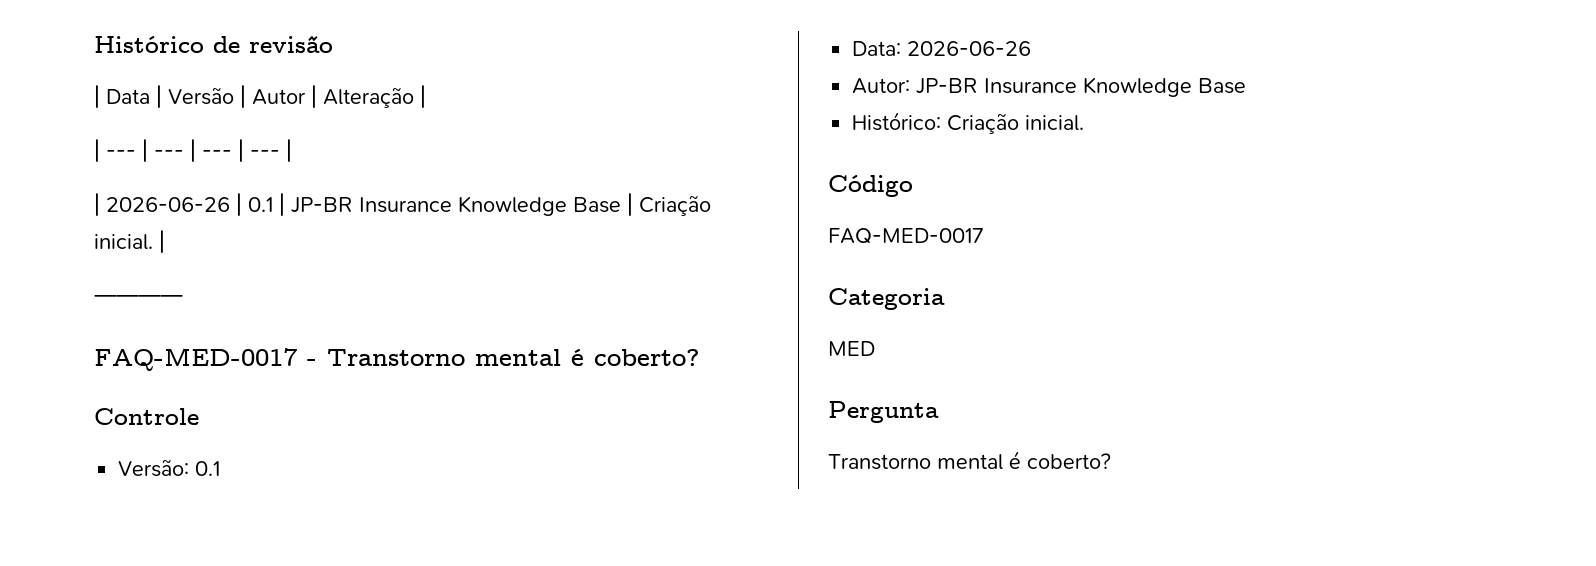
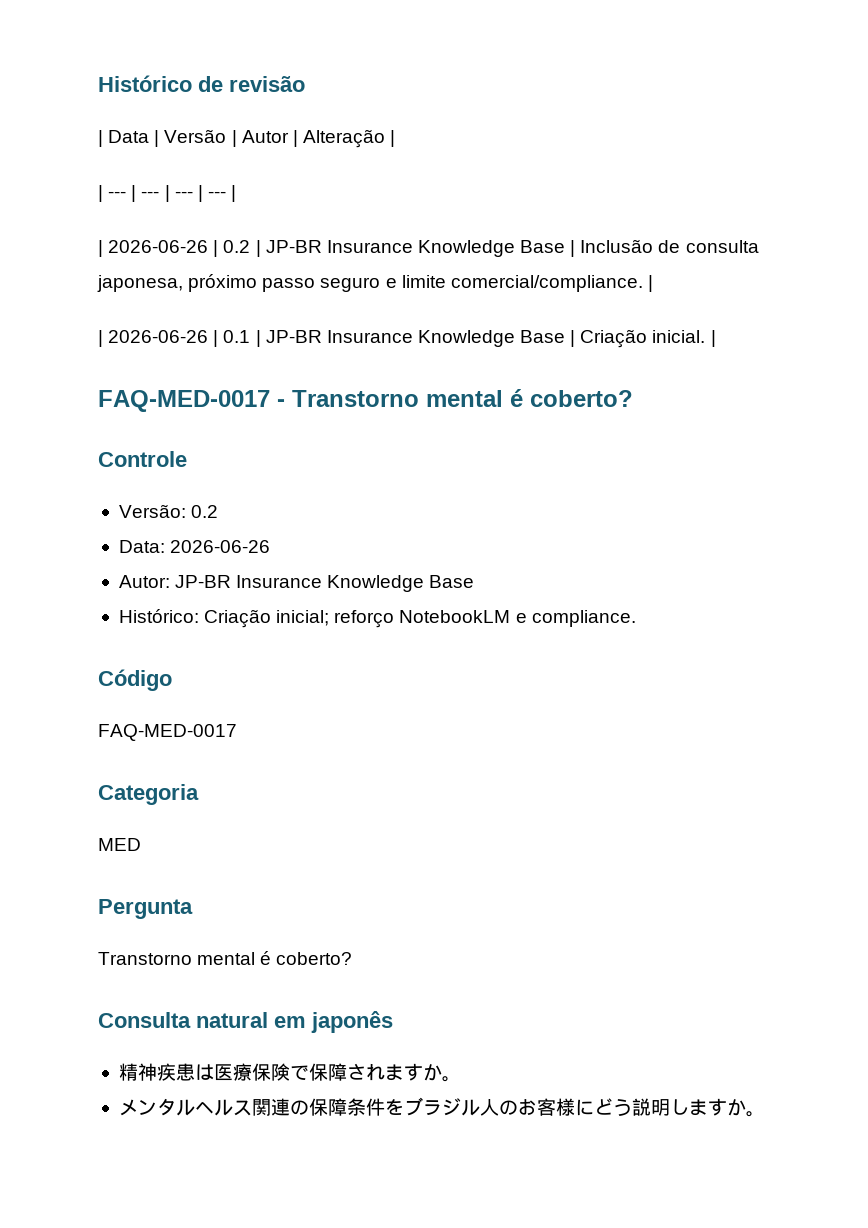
(292, 150) none -> [98,239,759,257] [97,274,653,292] // | 2026-06-26 | 0.2 | JP-BR Insurance Knowledge Base | Inclusão de consulta japonesa, próximo passo seguro e limite comercial/compliance. |
[94,295,183,303] // ———— -> (716, 338) none
[195,461,221,476] 0.1 -> [191,505,219,518] 0.2
[1025,115,1085,131] inicial. -> [276,610,636,628] inicial; reforço NotebookLM e compliance.
(1111, 461) none -> [98,1011,393,1033] [118,1063,461,1082] [118,1097,765,1117] // Consulta natural em japonês // 精神疾患は医療保険で保障されますか。 // メンタルヘルス関連の保障条件をブラジル人のお客様にどう説明しますか。

